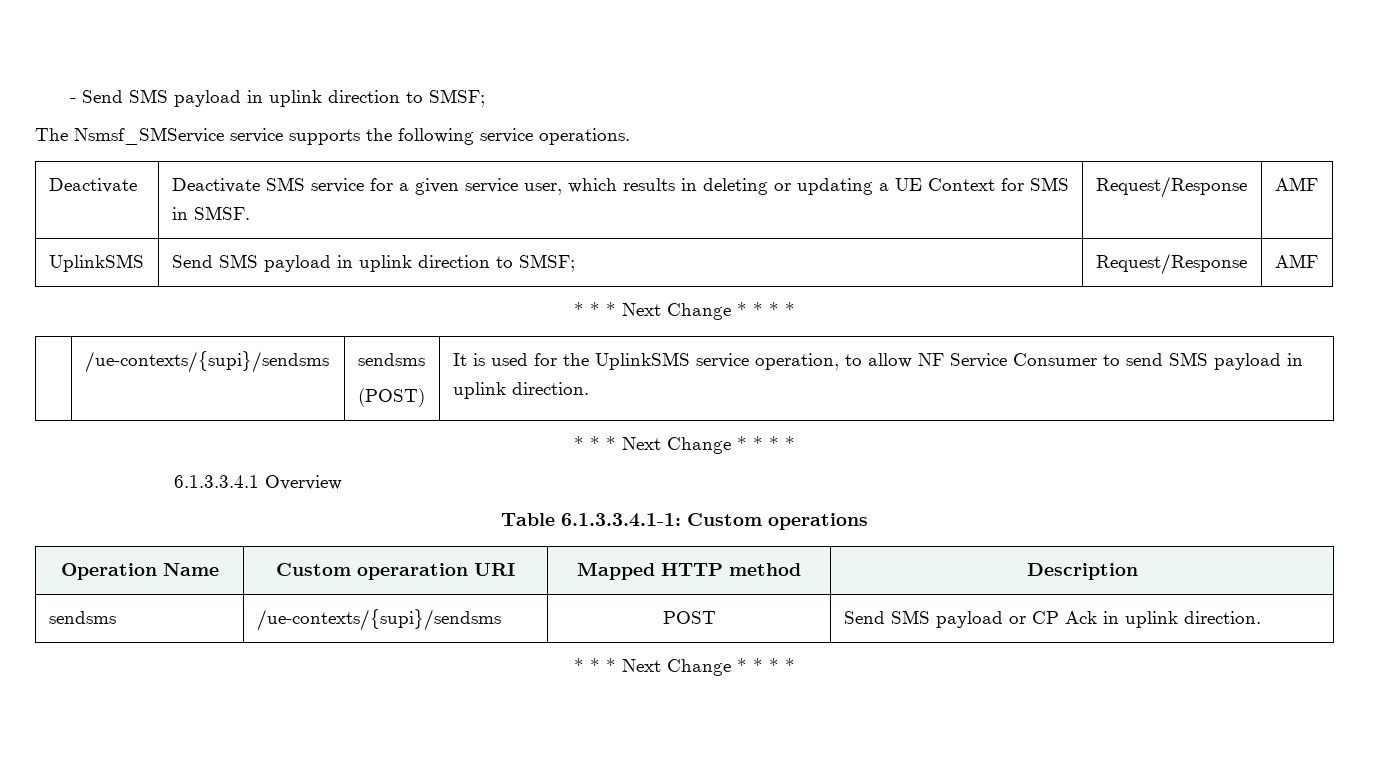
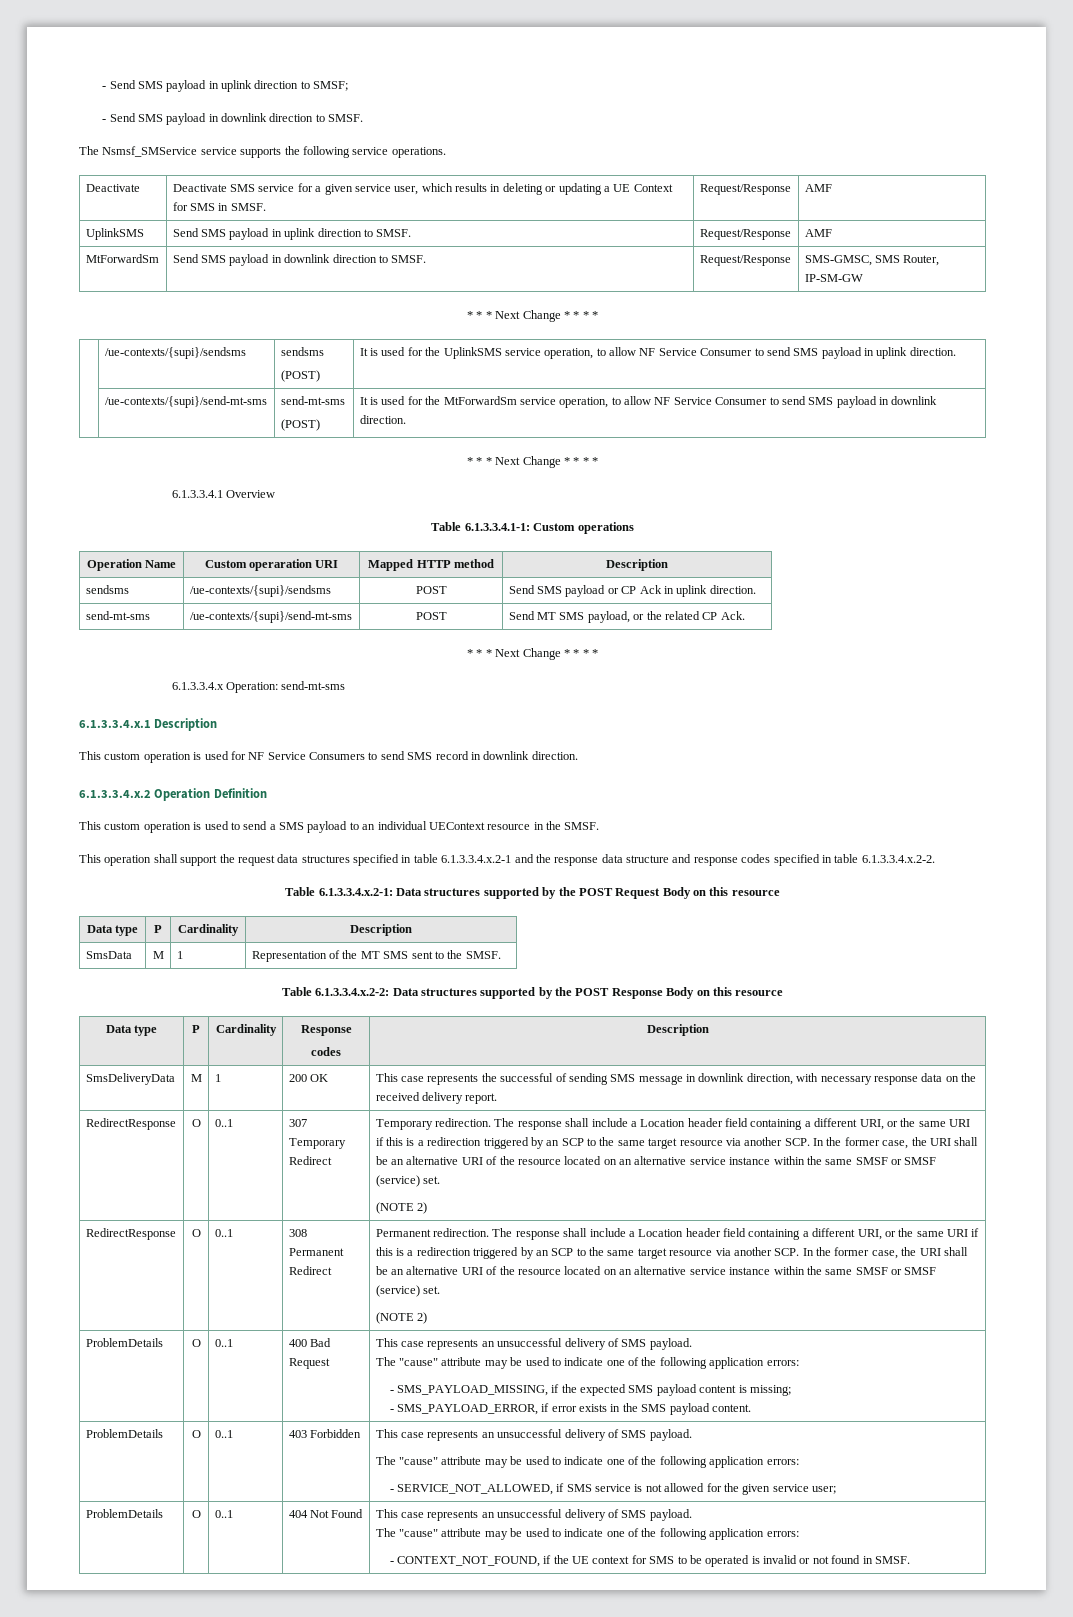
(485, 98) none -> [102,113,364,125] // - Send SMS payload in downlink direction to SMSF.
[518,254,575,272] [1095,253,1247,275] [1274,254,1318,268] SMSF; | Request/Response | AMF -> [376,229,412,237] [699,229,791,240] [804,229,832,237] [85,254,159,263] [172,254,427,266] [699,255,791,266] [804,255,940,266] [804,274,863,282] SMSF. | Request/Response | AMF // MtForwardSm | Send SMS payload in downlink direction to SMSF. | Request/Response | SMS-GMSC, SMS Router, IP-SM-GW
(589, 388) none -> [104,396,267,408] [280,396,345,405] [280,419,320,431] [359,396,938,408] [359,415,406,424] // | /ue-contexts/{supi}/send-mt-sms | send-mt-sms // (POST) | It is used for the MtForwardSm service operation, to allow NF Service Consumer to send SMS payload in downlink direction.
[574,658,795,676] // * * * Next Change * * * * -> [85,611,150,620] [189,611,352,623] [415,612,447,620] [508,611,745,623] [467,648,598,660] [171,681,346,693] [79,718,218,731] [79,751,578,763] [79,788,267,801] [79,821,600,833] [79,854,935,866] [285,887,780,899] [86,925,139,936] [154,925,162,933] [178,924,239,936] [350,924,412,936] [85,951,132,959] [152,951,164,959] [176,951,183,959] [251,950,501,962] [281,987,784,999] [105,1025,158,1036] [192,1025,200,1033] [215,1024,277,1036] [300,1025,352,1036] [311,1047,341,1056] [646,1024,709,1036] [85,1073,175,1085] [190,1074,202,1082] [214,1074,221,1082] [288,1074,329,1082] [375,1073,977,1085] [375,1092,498,1104] [85,1118,176,1130] [191,1119,201,1127] [214,1119,233,1127] [288,1119,307,1127] [288,1138,346,1149] [288,1156,332,1165] [375,1118,971,1130] [375,1137,979,1149] [375,1156,937,1165] [375,1175,441,1187] [375,1202,428,1214] [85,1228,176,1240] [191,1229,201,1237] [214,1229,233,1237] [288,1229,307,1237] [288,1248,344,1256] [288,1266,332,1275] [375,1228,980,1240] [375,1247,968,1259] [375,1266,937,1275] [375,1285,441,1297] [375,1312,428,1324] [85,1338,163,1347] [191,1339,201,1347] [214,1339,233,1347] [288,1338,332,1347] [288,1358,330,1369] [375,1338,692,1350] [375,1357,799,1369] [389,1384,791,1396] [389,1403,751,1415] [85,1429,163,1438] [191,1430,201,1438] [214,1430,233,1438] [288,1429,362,1438] [375,1429,692,1441] [375,1456,799,1468] [389,1483,837,1495] [85,1509,163,1518] [191,1510,201,1518] [214,1510,233,1518] [288,1509,364,1518] [375,1509,692,1521] [375,1528,799,1540] [389,1555,910,1567] // send-mt-sms | /ue-contexts/{supi}/send-mt-sms | POST | Send MT SMS payload, or the related CP Ack. // * * * Next Change * * * * // 6.1.3.3.4.x Operation: send-mt-sms // 6.1.3.3.4.x.1 Description // This custom operation is used for NF Service Consumers to send SMS record in downlink direction. // 6.1.3.3.4.x.2 Operation Definition // This custom operation is used to send a SMS payload to an individual UEContext resource in the SMSF. // This operation shall support the request data structures specified in table 6.1.3.3.4.x.2-1 and the response data structure and response codes specified in table 6.1.3.3.4.x.2-2. // Table 6.1.3.3.4.x.2-1: Data structures supported by the POST Request Body on this resource // Data type | P | Cardinality | Description // SmsData | M | 1 | Representation of the MT SMS sent to the SMSF. // Table 6.1.3.3.4.x.2-2: Data structures supported by the POST Response Body on this resource // Data type | P | Cardinality | Response // codes | Description // SmsDeliveryData | M | 1 | 200 OK | This case represents the successful of sending SMS message in downlink direction, with necessary response data on the received delivery report. // RedirectResponse | O | 0..1 | 307 Temporary Redirect | Temporary redirection. The response shall include a Location header field containing a different URI, or the same URI if this is a redirection triggered by an SCP to the same target resource via another SCP. In the former case, the URI shall be an alternative URI of the resource located on an alternative service instance within the same SMSF or SMSF (service) set. // (NOTE 2) // RedirectResponse | O | 0..1 | 308 Permanent Redirect | Permanent redirection. The response shall include a Location header field containing a different URI, or the same URI if this is a redirection triggered by an SCP to the same target resource via another SCP. In the former case, the URI shall be an alternative URI of the resource located on an alternative service instance within the same SMSF or SMSF (service) set. // (NOTE 2) // ProblemDetails | O | 0..1 | 400 Bad Request | This case represents an unsuccessful delivery of SMS payload. // The "cause" attribute may be used to indicate one of the following application errors: // - SMS_PAYLOAD_MISSING, if the expected SMS payload content is missing; // - SMS_PAYLOAD_ERROR, if error exists in the SMS payload content. // ProblemDetails | O | 0..1 | 403 Forbidden | This case represents an unsuccessful delivery of SMS payload. // The "cause" attribute may be used to indicate one of the following application errors: // - SERVICE_NOT_ALLOWED, if SMS service is not allowed for the given service user; // ProblemDetails | O | 0..1 | 404 Not Found | This case represents an unsuccessful delivery of SMS payload. // The "cause" attribute may be used to indicate one of the following application errors: // - CONTEXT_NOT_FOUND, if the UE context for SMS to be operated is invalid or not found in SMSF.

